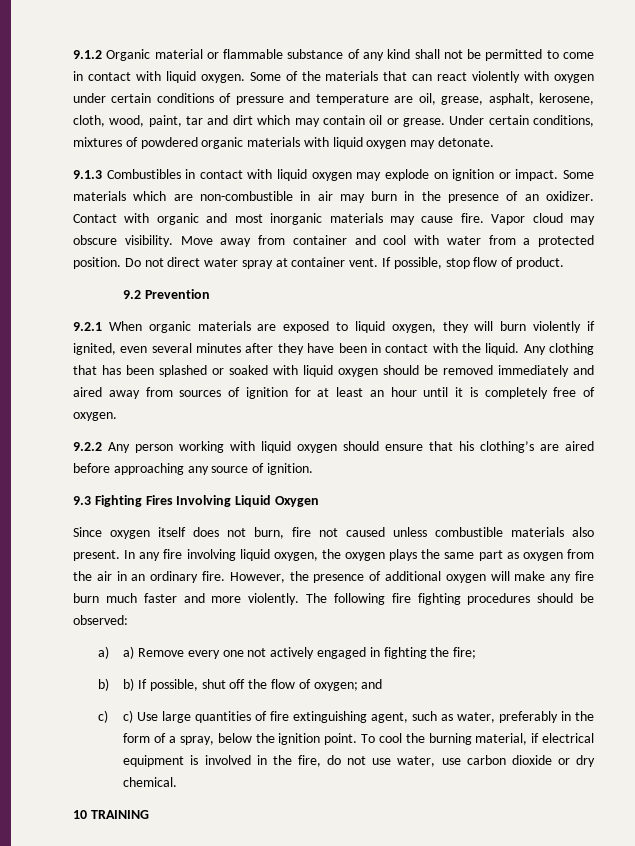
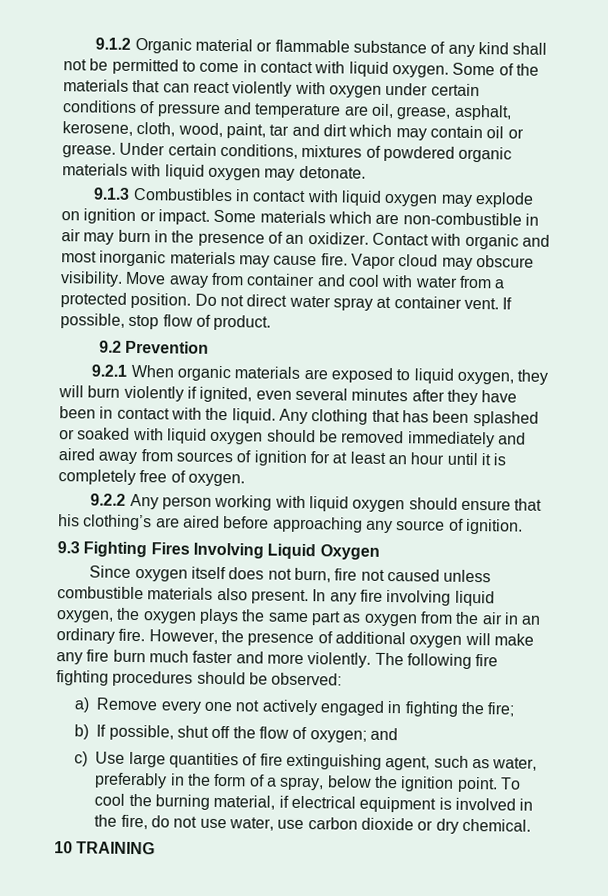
[123,646,135,659] a) -> (91, 705) none
[123,678,135,691] b) -> (90, 732) none
[123,710,134,723] c) -> (89, 759) none

